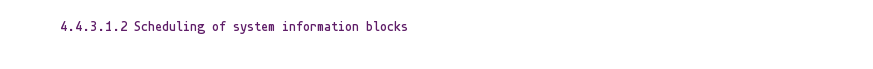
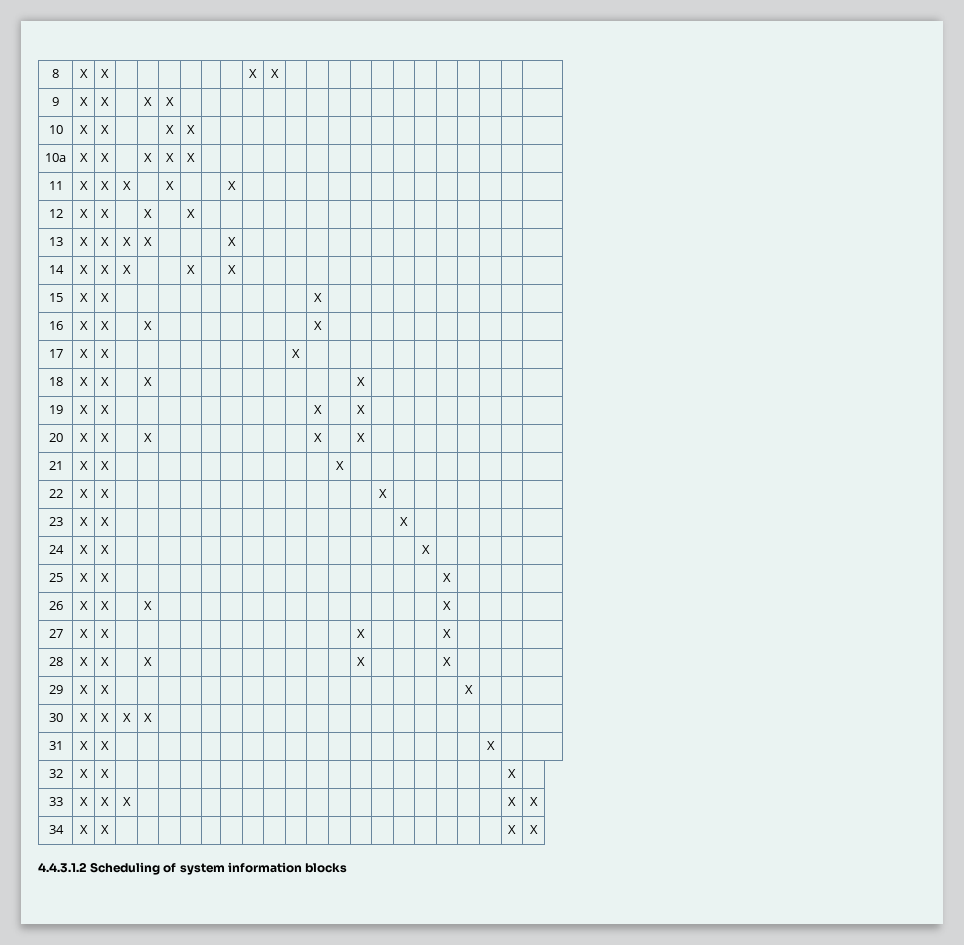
(60, 26) none -> [52,69,59,78] [79,69,88,78] [101,69,109,78] [249,69,257,78] [270,69,279,78] [52,97,59,106] [79,97,88,106] [101,97,109,106] [144,97,152,106] [165,97,174,106] [48,125,63,134] [79,125,88,134] [101,125,109,134] [165,125,174,134] [187,125,195,134] [45,153,66,162] [79,153,88,162] [101,153,109,162] [144,153,152,162] [165,153,174,162] [187,153,195,162] [48,181,63,190] [79,181,88,190] [101,181,109,190] [122,181,131,190] [165,181,174,190] [227,181,236,190] [48,209,63,218] [79,209,88,218] [101,209,109,218] [144,209,152,218] [187,209,195,218] [48,237,63,246] [79,237,88,246] [101,237,109,246] [122,237,131,246] [144,237,152,246] [227,237,236,246] [48,265,64,274] [79,265,88,274] [101,265,109,274] [122,265,131,274] [187,265,195,274] [227,265,236,274] [48,293,63,302] [79,293,88,302] [101,293,109,302] [313,293,322,302] [48,321,63,330] [79,321,88,330] [101,321,109,330] [144,321,152,330] [313,321,322,330] [48,349,63,358] [79,349,88,358] [101,349,109,358] [292,349,300,358] [48,377,63,386] [79,377,88,386] [101,377,109,386] [144,377,152,386] [357,377,365,386] [48,405,63,414] [79,405,88,414] [101,405,109,414] [313,405,322,414] [357,405,365,414] [48,433,63,442] [79,433,88,442] [101,433,109,442] [144,433,152,442] [313,433,322,442] [357,433,365,442] [48,461,63,470] [79,461,88,470] [101,461,109,470] [335,461,344,470] [48,489,63,498] [79,489,88,498] [101,489,109,498] [378,489,387,498] [48,517,63,526] [79,517,88,526] [101,517,109,526] [400,517,408,526] [48,545,64,554] [79,545,88,554] [101,545,109,554] [421,545,430,554] [48,573,63,582] [79,573,88,582] [101,573,109,582] [443,573,451,582] [48,601,63,610] [79,601,88,610] [101,601,109,610] [144,601,152,610] [443,601,451,610] [48,629,63,638] [79,629,88,638] [101,629,109,638] [357,629,365,638] [443,629,451,638] [48,657,63,666] [79,657,88,666] [101,657,109,666] [144,657,152,666] [357,657,365,666] [443,657,451,666] [48,685,63,694] [79,685,88,694] [101,685,109,694] [464,685,473,694] [48,713,63,722] [79,713,88,722] [101,713,109,722] [122,713,131,722] [144,713,152,722] [48,741,63,750] [79,741,88,750] [101,741,109,750] [486,741,495,750] [48,769,63,778] [79,769,88,778] [101,769,109,778] [508,769,516,778] [48,797,63,806] [79,797,88,806] [101,797,109,806] [122,797,131,806] [508,797,516,806] [529,797,538,806] [48,825,64,834] [79,825,88,834] [101,825,109,834] [508,825,516,834] [529,825,538,834] 8 | X | X | | | | | | | X | X | | | | | | | | | | | | // 9 | X | X | | X | X | | | | | | | | | | | | | | | | | // 10 | X | X | | | X | X | | | | | | | | | | | | | | | | // 10a | X | X | | X | X | X | | | | | | | | | | | | | | | | // 11 | X | X | X | | X | | | X | | | | | | | | | | | | | | // 12 | X | X | | X | | X | | | | | | | | | | | | | | | | // 13 | X | X | X | X | | | | X | | | | | | | | | | | | | | // 14 | X | X | X | | | X | | X | | | | | | | | | | | | | | // 15 | X | X | | | | | | | | | | X | | | | | | | | | | // 16 | X | X | | X | | | | | | | | X | | | | | | | | | | // 17 | X | X | | | | | | | | | X | | | | | | | | | | | // 18 | X | X | | X | | | | | | | | | | X | | | | | | | | // 19 | X | X | | | | | | | | | | X | | X | | | | | | | | // 20 | X | X | | X | | | | | | | | X | | X | | | | | | | | // 21 | X | X | | | | | | | | | | | X | | | | | | | | | // 22 | X | X | | | | | | | | | | | | | X | | | | | | | // 23 | X | X | | | | | | | | | | | | | | X | | | | | | // 24 | X | X | | | | | | | | | | | | | | | X | | | | | // 25 | X | X | | | | | | | | | | | | | | | | X | | | | // 26 | X | X | | X | | | | | | | | | | | | | | X | | | | // 27 | X | X | | | | | | | | | | | | X | | | | X | | | | // 28 | X | X | | X | | | | | | | | | | X | | | | X | | | | // 29 | X | X | | | | | | | | | | | | | | | | | X | | | // 30 | X | X | X | X | | | | | | | | | | | | | | | | | | // 31 | X | X | | | | | | | | | | | | | | | | | | X | | // 32 | X | X | | | | | | | | | | | | | | | | | | | X | // 33 | X | X | X | | | | | | | | | | | | | | | | | | X | X // 34 | X | X | | | | | | | | | | | | | | | | | | | X | X //

